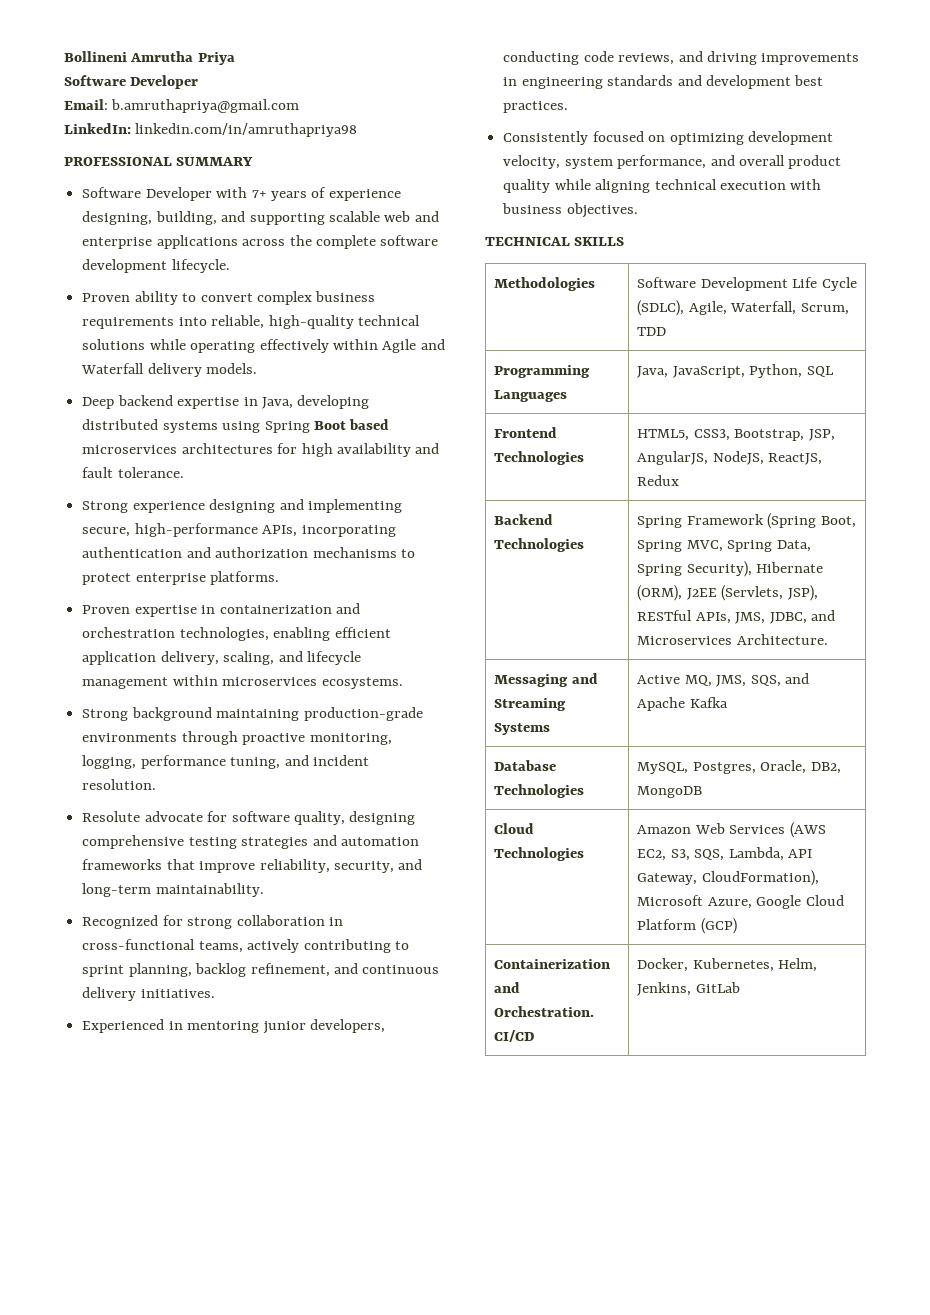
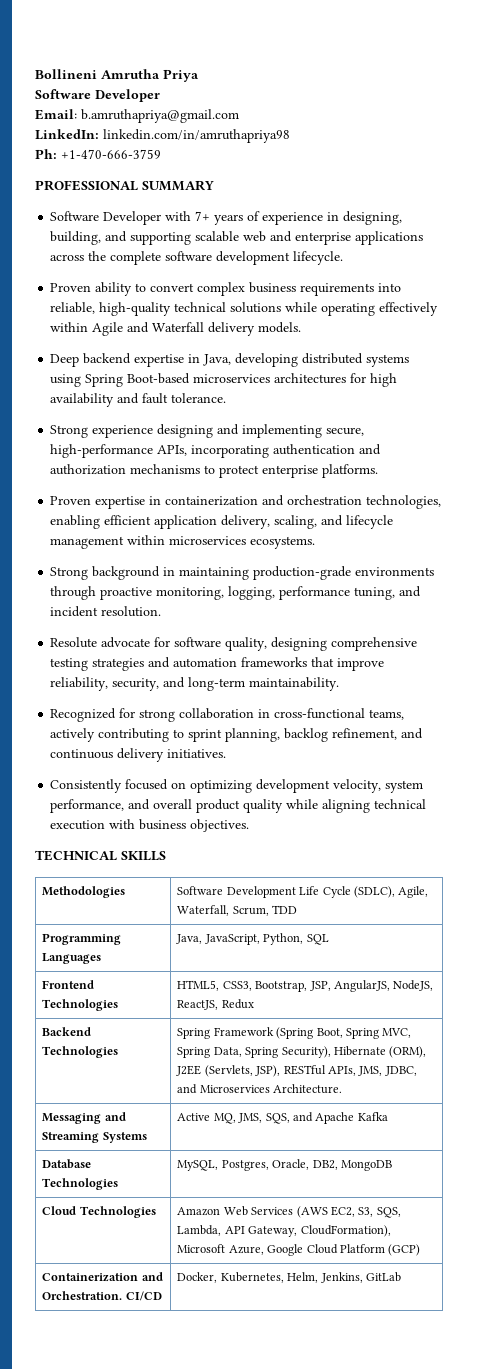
(358, 130) none -> [35,149,161,159] // Ph: +1-470-666-3759
(401, 195) none -> [327,212,340,221] in
[313,419,390,430] Boot based -> [127,373,191,384] Boot-based
(212, 714) none -> [163,567,176,576] in
[82,1019,385,1034] [503,51,860,65] [503,75,824,89] [503,101,569,113] // Experienced in mentoring junior developers, conducting code reviews, and driving improvements in engineering standards and development best practices. -> (227, 753) none

